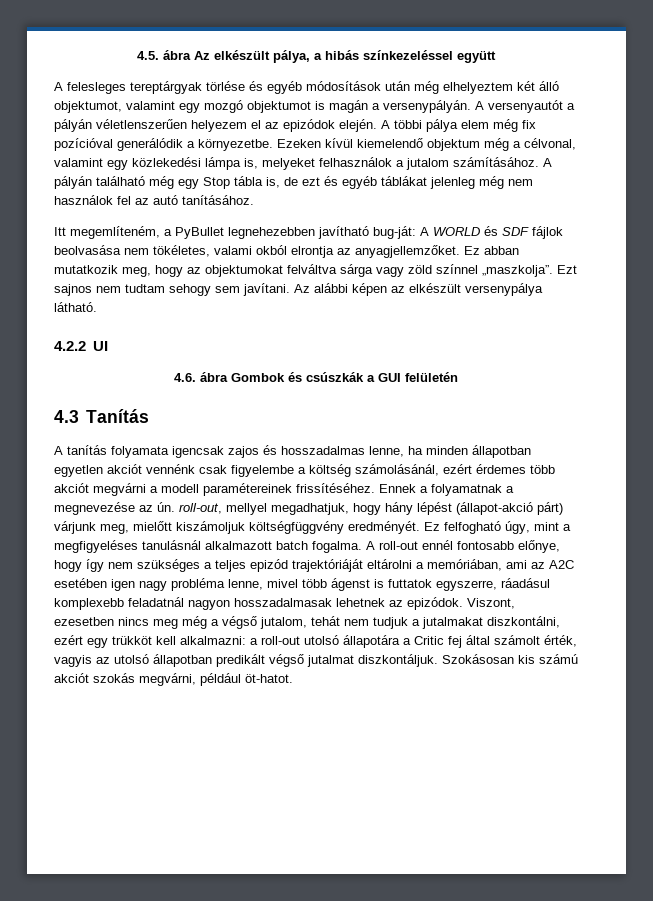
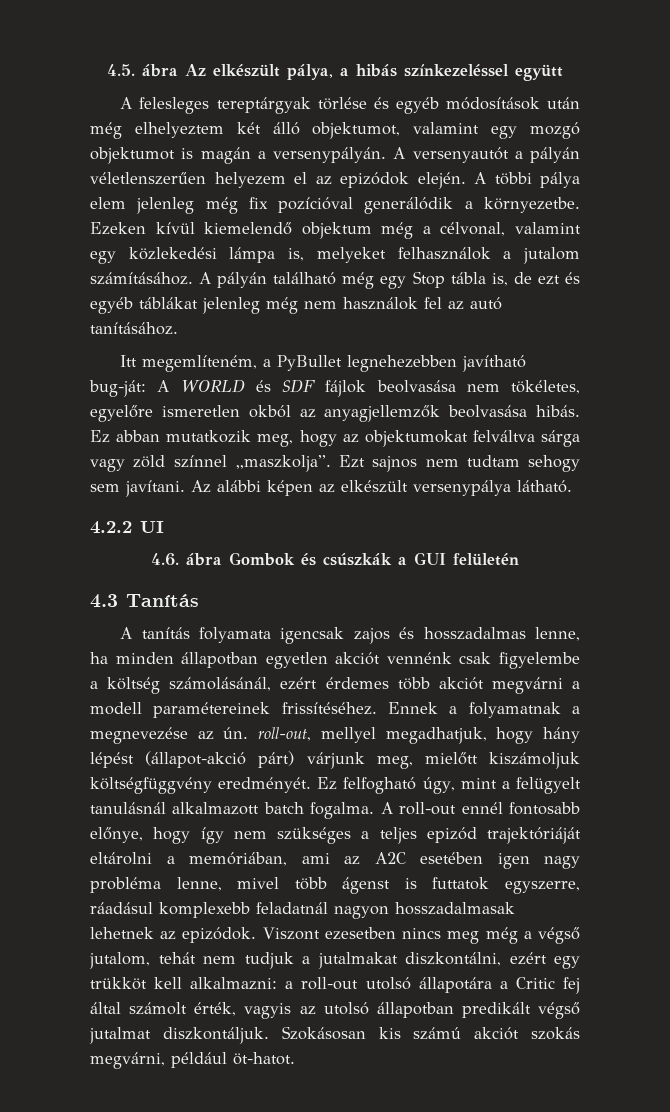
(489, 124) none -> [136,197,195,214] jelenleg
[214,245,460,258] valami okból elrontja az anyagjellemzőket. -> [90,405,580,422] egyelőre ismeretlen okból az anyagjellemzők beolvasása hibás.
[54,540,138,553] megfigyeléses -> [516,777,581,794] felügyelt
[467,598,515,609] Viszont, -> [262,927,320,940] Viszont

